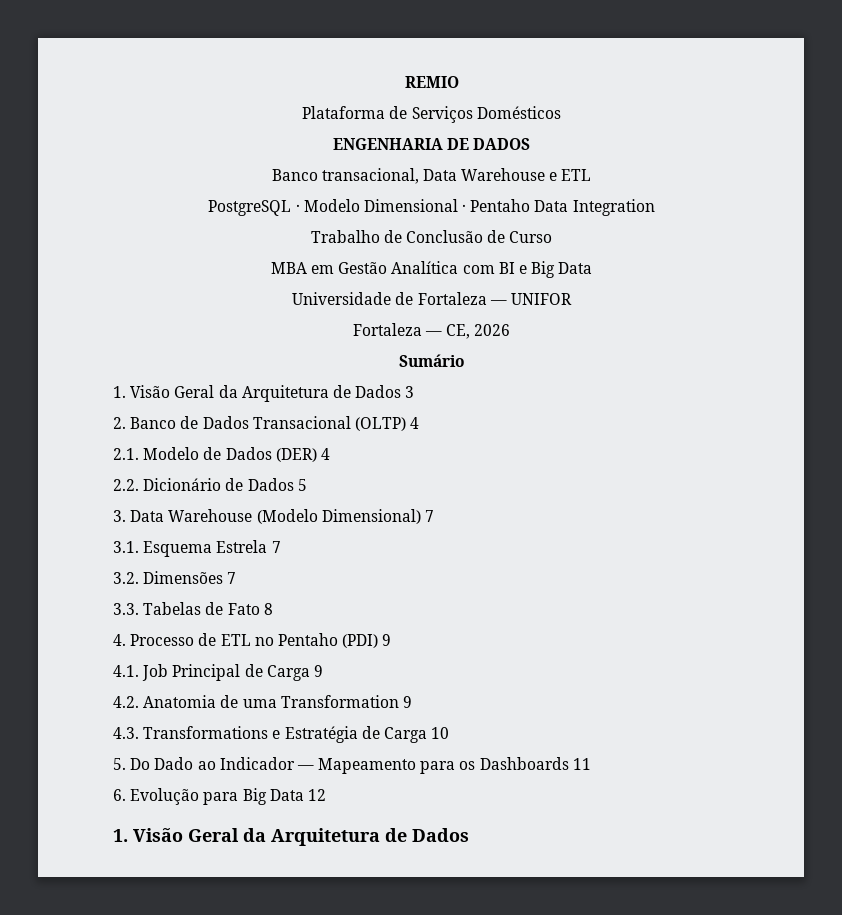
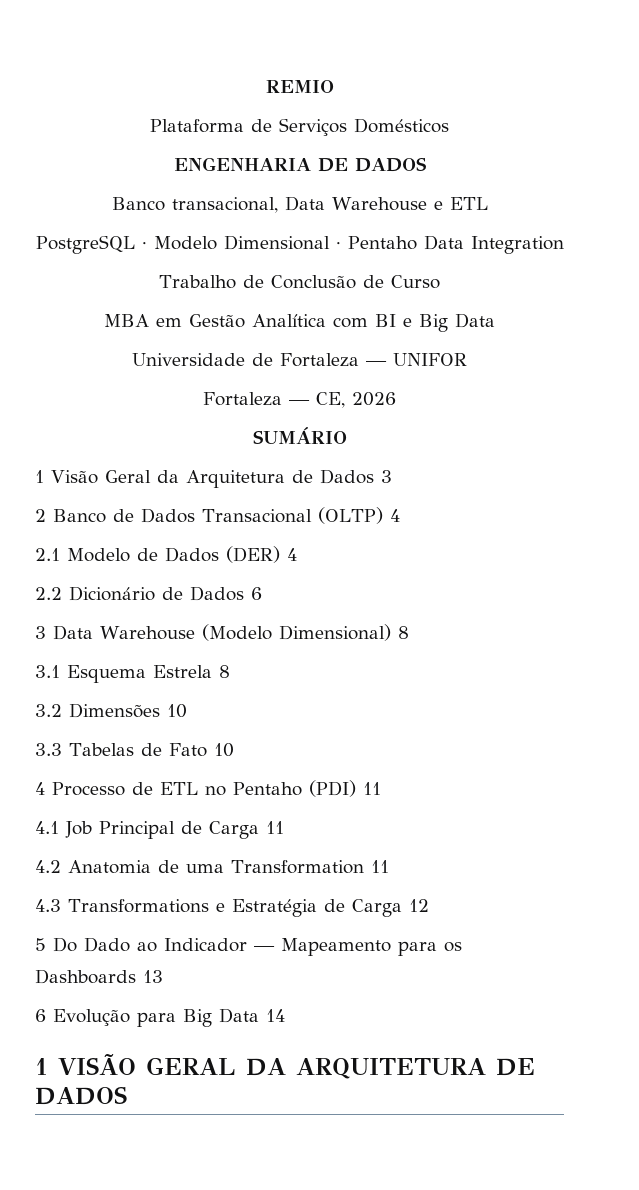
[398,354,465,367] [113,386,126,398] Sumário // 1. -> [252,427,347,444] [35,470,44,483] SUMÁRIO // 1
[113,417,126,429] 2. -> [35,509,46,522] 2
[113,448,139,460] 2.1. -> [35,548,60,561] 2.1
[113,479,139,491] 2.2. -> [35,587,62,600] 2.2
[297,479,307,491] [113,510,126,522] 5 // 3. -> [251,587,262,600] [35,626,46,639] 6 // 3
[424,510,434,522] [113,540,281,557] [113,571,237,584] [113,603,139,615] 7 // 3.1. Esquema Estrela 7 // 3.2. Dimensões 7 // 3.3. -> [397,626,409,639] [35,665,230,683] [35,703,187,718] [35,743,62,756] 8 // 3.1 Esquema Estrela 8 // 3.2 Dimensões 10 // 3.3
[263,603,273,615] [113,634,126,646] 8 // 4. -> [213,743,234,757] [35,782,45,795] 10 // 4
[382,634,392,646] [113,665,139,677] 9 // 4.1. -> [363,782,381,795] [35,821,59,834] 11 // 4.1
[313,665,323,677] [113,696,139,708] 9 // 4.2. -> [266,821,284,834] [35,860,61,873] 11 // 4.2
[402,696,412,708] [113,727,139,739] 9 // 4.3. -> [370,860,389,873] [35,899,61,912] 11 // 4.3
[431,727,450,739] [113,758,126,770] 10 // 5. -> [408,899,429,912] [35,938,46,951] 12 // 5
[572,758,591,770] [113,789,126,801] 11 // 6. -> [143,970,163,983] [35,1009,46,1022] 13 // 6
[307,789,326,801] [113,828,469,846] 12 // 1. Visão Geral da Arquitetura de Dados -> [266,1009,285,1022] [35,1053,535,1079] [35,1086,127,1105] 14 // 1 VISÃO GERAL DA ARQUITETURA DE DADOS

